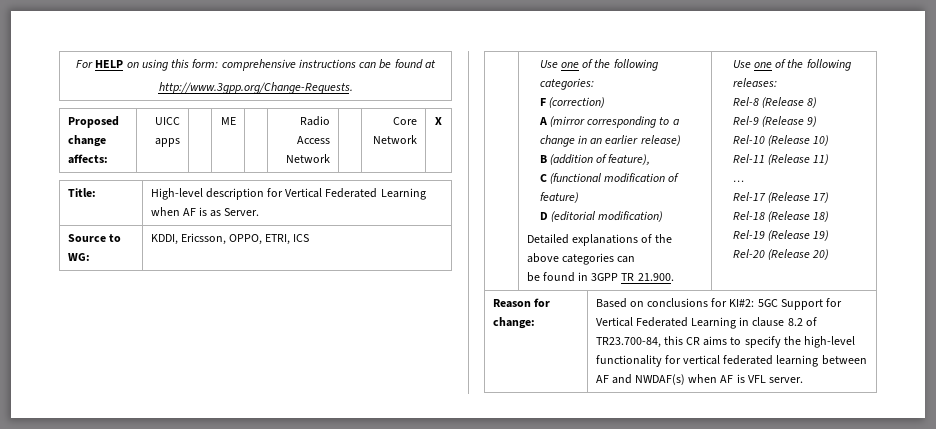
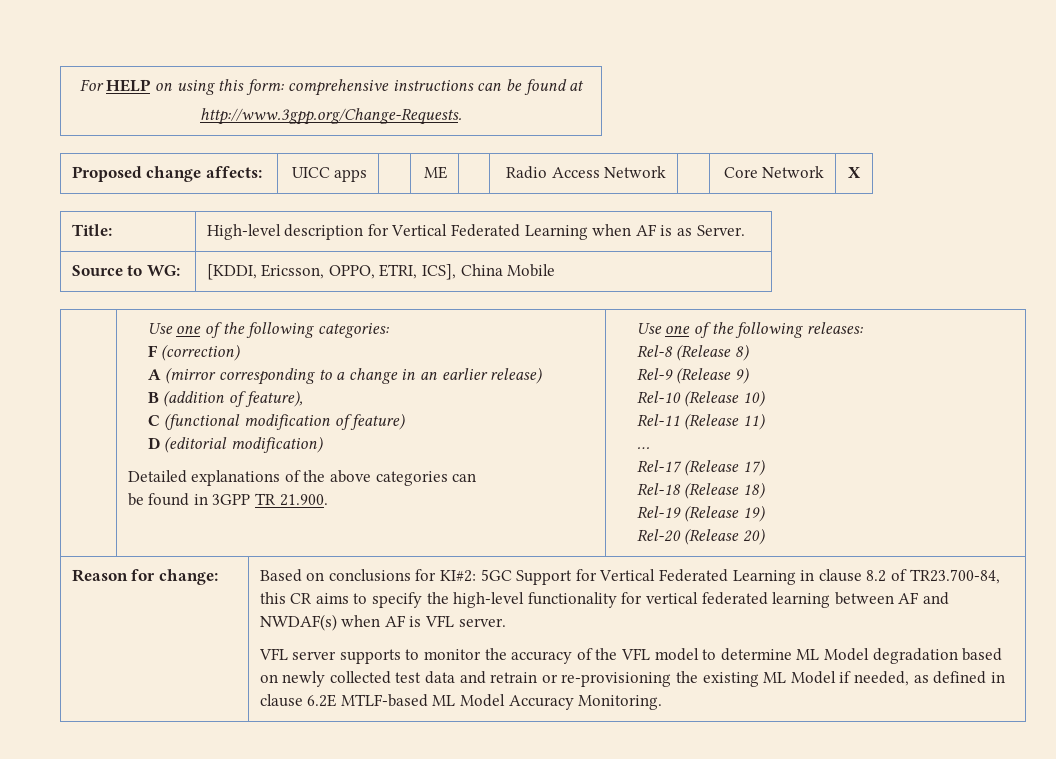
[150,234,178,245] KDDI, -> [206,264,257,280] [KDDI,
[293,234,310,242] ICS -> [422,264,556,280] ICS], China Mobile
(804, 380) none -> [258,648,1003,664] [259,671,1005,687] [259,694,663,710] // VFL server supports to monitor the accuracy of the VFL model to determine ML Model degradation based on newly collected test data and retrain or re-provisioning the existing ML Model if needed, as defined in clause 6.2E MTLF-based ML Model Accuracy Monitoring.

